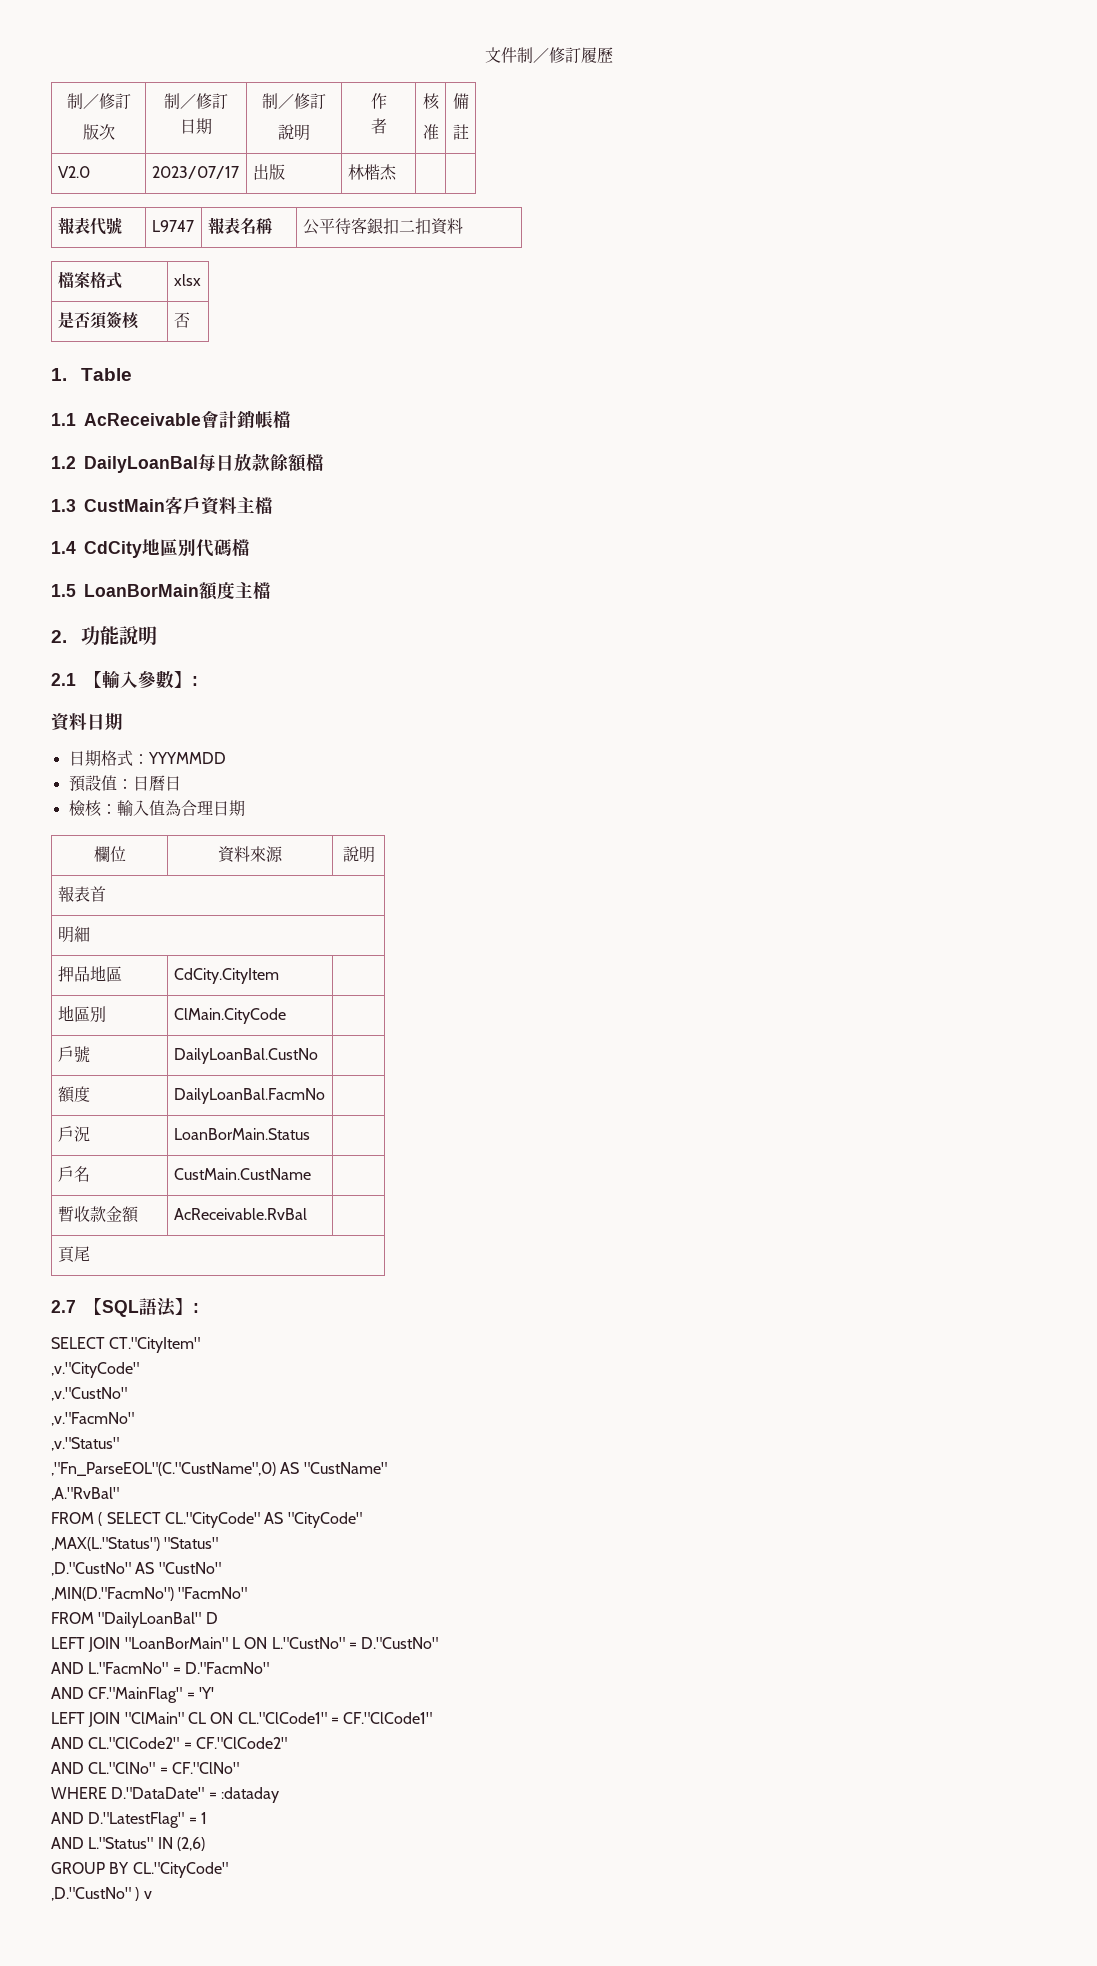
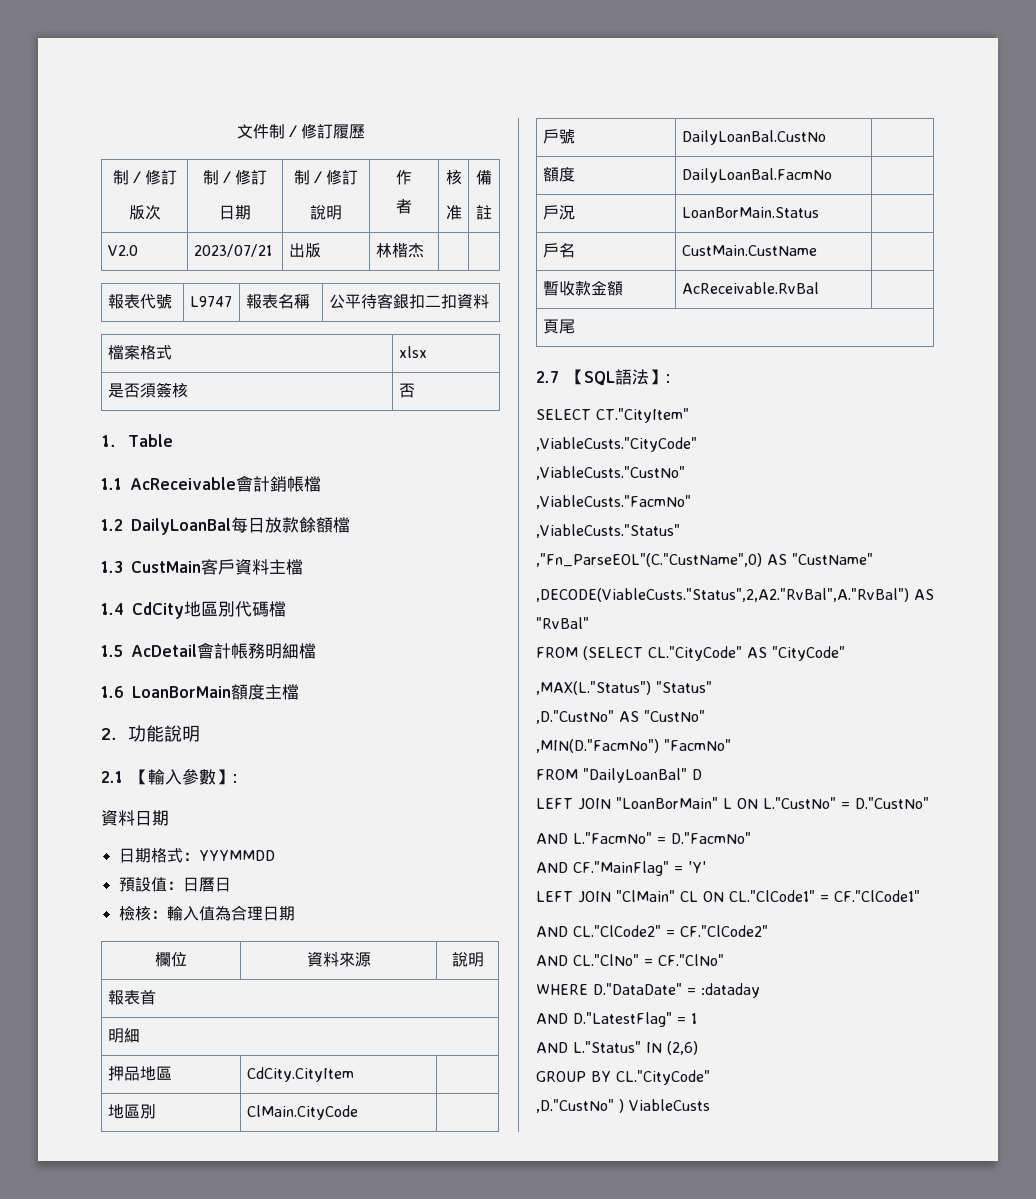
[151,166,239,179] 2023/07/17 -> [193,244,272,257] 2023/07/21
(76, 590) none -> [131,642,316,659] [101,686,124,698] AcDetail會計帳務明細檔 // 1.6
[51,1362,139,1378] [51,1387,127,1401] [51,1412,134,1426] [51,1437,119,1451] ,v."CityCode" // ,v."CustNo" // ,v."FacmNo" // ,v."Status" -> [536,437,697,452] [536,466,685,480] [536,495,691,509] [536,524,680,538] ,ViableCusts."CityCode" // ,ViableCusts."CustNo" // ,ViableCusts."FacmNo" // ,ViableCusts."Status"
[51,1487,119,1501] [51,1512,161,1526] ,A."RvBal" // FROM ( SELECT -> [536,588,934,602] [536,617,589,629] [536,646,643,660] ,DECODE(ViableCusts."Status",2,A2."RvBal",A."RvBal") AS "RvBal" // FROM (SELECT
[143,1891,152,1899] v -> [629,1099,710,1111] ViableCusts

